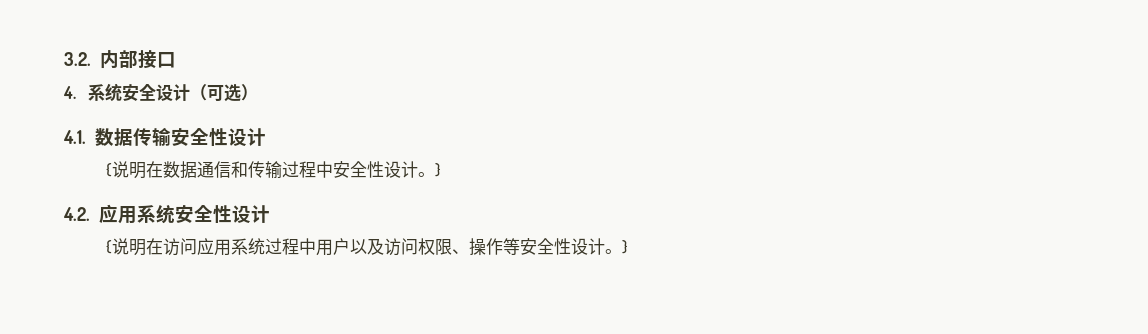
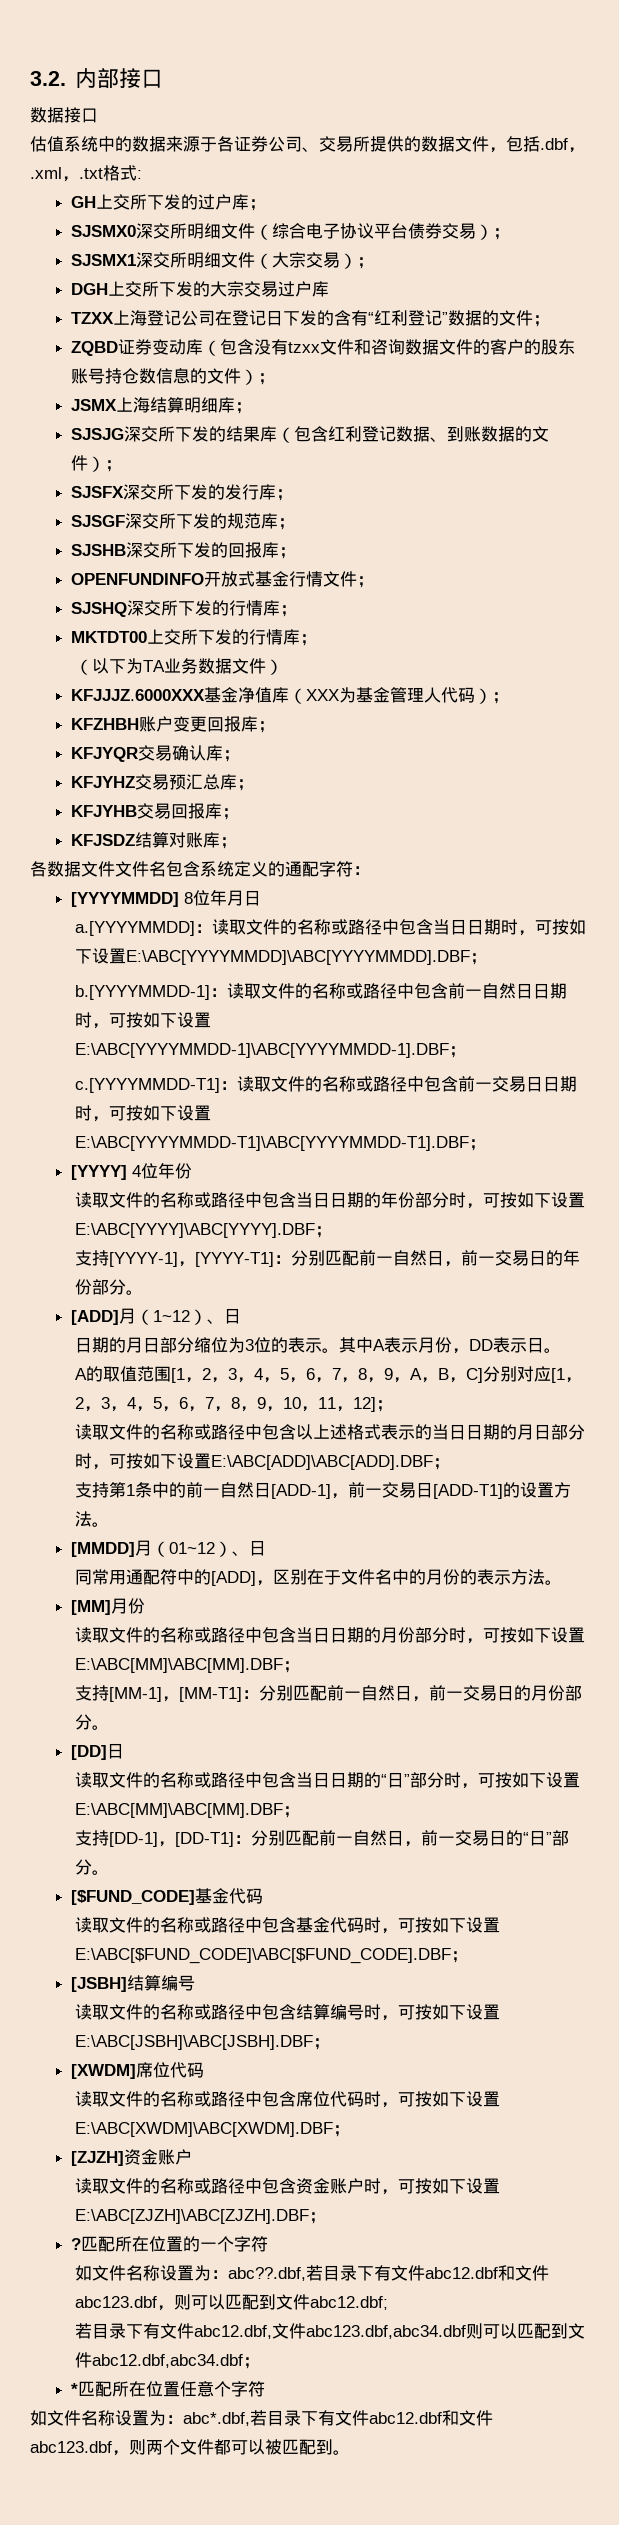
[63,83,259,102] [63,127,266,146] [106,161,442,179] [63,204,270,224] [106,238,629,256] 4.系统安全设计（可选） // 4.1.数据传输安全性设计 // {说明在数据通信和传输过程中安全性设计。} // 4.2.应用系统安全性设计 // {说明在访问应用系统过程中用户以及访问权限、操作等安全性设计。} -> [30,107,98,123] [30,136,585,153] [30,165,142,182] [71,194,267,211] [71,223,511,240] [71,252,375,269] [71,281,330,297] [71,310,551,327] [71,339,576,356] [71,368,276,385] [71,397,253,414] [71,426,550,443] [71,455,123,472] [71,484,294,501] [71,513,296,530] [71,542,297,559] [71,571,375,588] [71,600,298,617] [71,629,318,646] [75,658,284,675] [71,687,510,704] [71,716,276,733] [71,745,241,762] [71,774,255,791] [71,803,240,820] [71,832,238,849] [30,861,370,877] [71,889,262,907] [75,919,587,936] [75,948,488,965] [75,983,568,1000] [75,1012,212,1029] [75,1043,467,1058] [75,1076,578,1093] [75,1105,212,1122] [75,1136,487,1151] [71,1162,193,1180] [75,1191,586,1209] [75,1223,333,1238] [75,1249,581,1267] [75,1279,144,1295] [71,1308,242,1325] [75,1337,562,1354] [75,1366,583,1383] [75,1397,394,1412] [75,1424,586,1440] [75,1453,451,1470] [75,1482,572,1499] [75,1511,110,1527] [71,1540,267,1557] [75,1569,563,1586] [71,1598,146,1615] [75,1627,586,1644] [75,1658,301,1673] [75,1685,583,1702] [75,1714,110,1730] [71,1743,125,1760] [75,1772,581,1789] [75,1803,301,1818] [75,1830,570,1847] [75,1859,110,1875] [71,1888,264,1905] [75,1917,501,1934] [75,1948,469,1964] [71,1975,196,1992] [75,2004,501,2021] [75,2035,331,2050] [71,2062,205,2079] [75,2091,501,2108] [75,2122,351,2137] [71,2149,193,2166] [75,2178,501,2195] [75,2209,327,2224] [71,2236,269,2252] [75,2265,550,2281] [75,2294,389,2311] [75,2323,586,2339] [75,2352,261,2369] [71,2381,266,2397] [30,2410,493,2426] [30,2439,350,2456] 数据接口 // 估值系统中的数据来源于各证券公司、交易所提供的数据文件，包括.dbf，.xml，.txt格式: // GH上交所下发的过户库； // SJSMX0深交所明细文件（综合电子协议平台债券交易）； // SJSMX1深交所明细文件（大宗交易）； // DGH上交所下发的大宗交易过户库 // TZXX上海登记公司在登记日下发的含有“红利登记”数据的文件； // ZQBD证券变动库（包含没有tzxx文件和咨询数据文件的客户的股东账号持仓数信息的文件）； // JSMX上海结算明细库； // SJSJG深交所下发的结果库（包含红利登记数据、到账数据的文件）； // SJSFX深交所下发的发行库； // SJSGF深交所下发的规范库； // SJSHB深交所下发的回报库； // OPENFUNDINFO开放式基金行情文件； // SJSHQ深交所下发的行情库； // MKTDT00上交所下发的行情库； // （以下为TA业务数据文件） // KFJJJZ.6000XXX基金净值库（XXX为基金管理人代码）； // KFZHBH账户变更回报库； // KFJYQR交易确认库； // KFJYHZ交易预汇总库； // KFJYHB交易回报库； // KFJSDZ结算对账库； // 各数据文件文件名包含系统定义的通配字符： // [YYYYMMDD] 8位年月日 // a.[YYYYMMDD]：读取文件的名称或路径中包含当日日期时，可按如下设置E:\ABC[YYYYMMDD]\ABC[YYYYMMDD].DBF； // b.[YYYYMMDD-1]：读取文件的名称或路径中包含前一自然日日期时，可按如下设置E:\ABC[YYYYMMDD-1]\ABC[YYYYMMDD-1].DBF； // c.[YYYYMMDD-T1]：读取文件的名称或路径中包含前一交易日日期时，可按如下设置E:\ABC[YYYYMMDD-T1]\ABC[YYYYMMDD-T1].DBF； // [YYYY] 4位年份 // 读取文件的名称或路径中包含当日日期的年份部分时，可按如下设置E:\ABC[YYYY]\ABC[YYYY].DBF； // 支持[YYYY-1]，[YYYY-T1]：分别匹配前一自然日，前一交易日的年份部分。 // [ADD]月（1~12）、日 // 日期的月日部分缩位为3位的表示。其中A表示月份，DD表示日。 // A的取值范围[1，2，3，4，5，6，7，8，9，A，B，C]分别对应[1，2，3，4，5，6，7，8，9，10，11，12]； // 读取文件的名称或路径中包含以上述格式表示的当日日期的月日部分时，可按如下设置E:\ABC[ADD]\ABC[ADD].DBF； // 支持第1条中的前一自然日[ADD-1]，前一交易日[ADD-T1]的设置方法。 // [MMDD]月（01~12）、日 // 同常用通配符中的[ADD]，区别在于文件名中的月份的表示方法。 // [MM]月份 // 读取文件的名称或路径中包含当日日期的月份部分时，可按如下设置E:\ABC[MM]\ABC[MM].DBF； // 支持[MM-1]，[MM-T1]：分别匹配前一自然日，前一交易日的月份部分。 // [DD]日 // 读取文件的名称或路径中包含当日日期的“日”部分时，可按如下设置E:\ABC[MM]\ABC[MM].DBF； // 支持[DD-1]，[DD-T1]：分别匹配前一自然日，前一交易日的“日”部分。 // [$FUND_CODE]基金代码 // 读取文件的名称或路径中包含基金代码时，可按如下设置E:\ABC[$FUND_CODE]\ABC[$FUND_CODE].DBF； // [JSBH]结算编号 // 读取文件的名称或路径中包含结算编号时，可按如下设置E:\ABC[JSBH]\ABC[JSBH].DBF； // [XWDM]席位代码 // 读取文件的名称或路径中包含席位代码时，可按如下设置E:\ABC[XWDM]\ABC[XWDM].DBF； // [ZJZH]资金账户 // 读取文件的名称或路径中包含资金账户时，可按如下设置E:\ABC[ZJZH]\ABC[ZJZH].DBF； // ?匹配所在位置的一个字符 // 如文件名称设置为：abc??.dbf,若目录下有文件abc12.dbf和文件abc123.dbf，则可以匹配到文件abc12.dbf; // 若目录下有文件abc12.dbf,文件abc123.dbf,abc34.dbf则可以匹配到文件abc12.dbf,abc34.dbf； // *匹配所在位置任意个字符 // 如文件名称设置为：abc*.dbf,若目录下有文件abc12.dbf和文件abc123.dbf，则两个文件都可以被匹配到。

